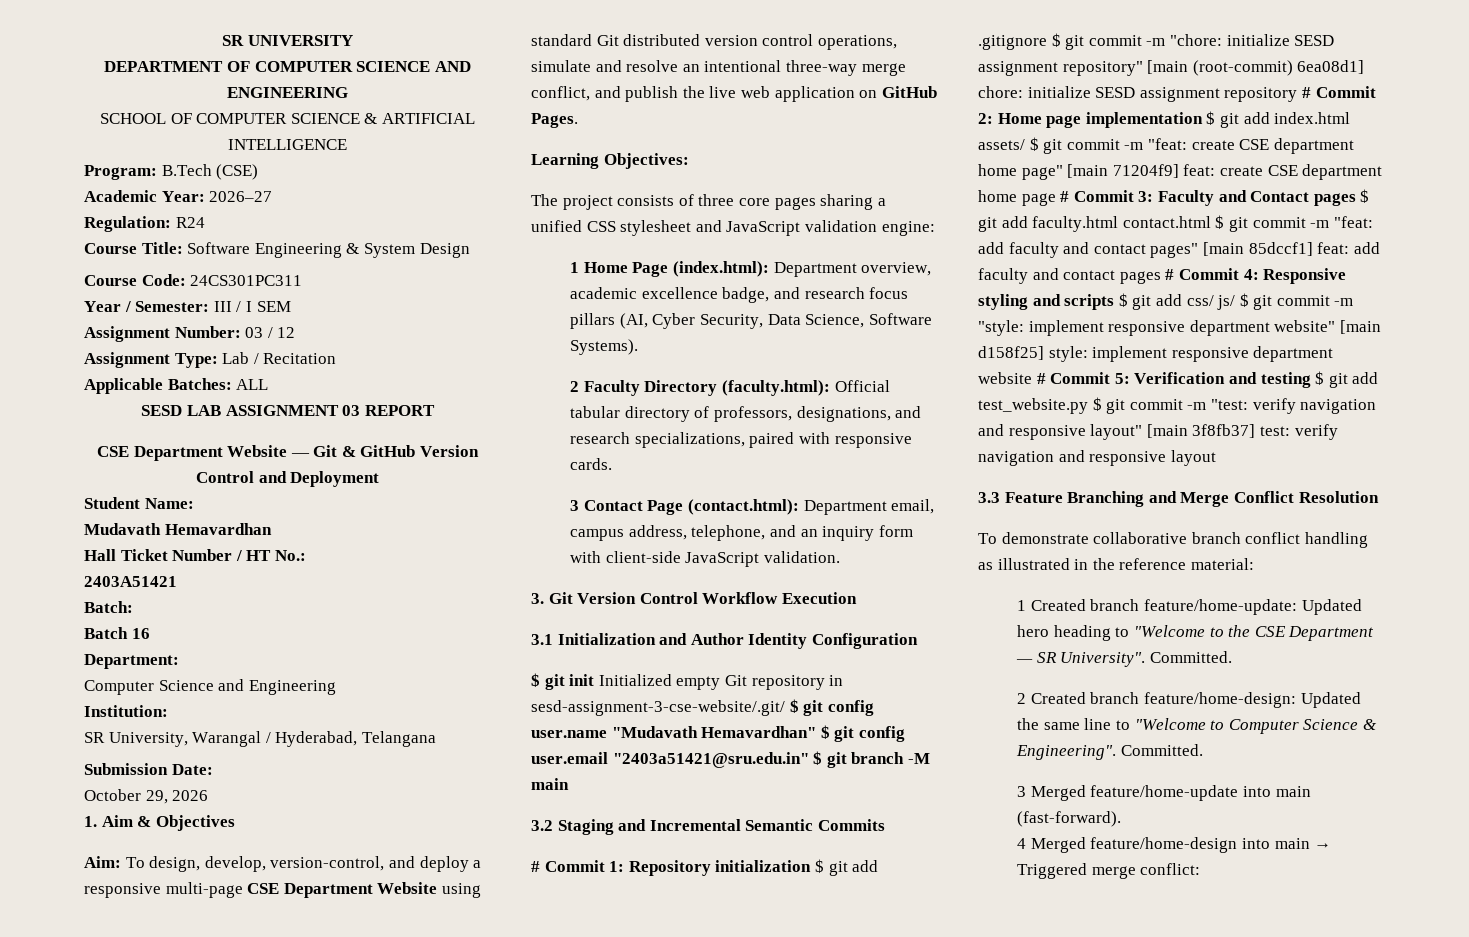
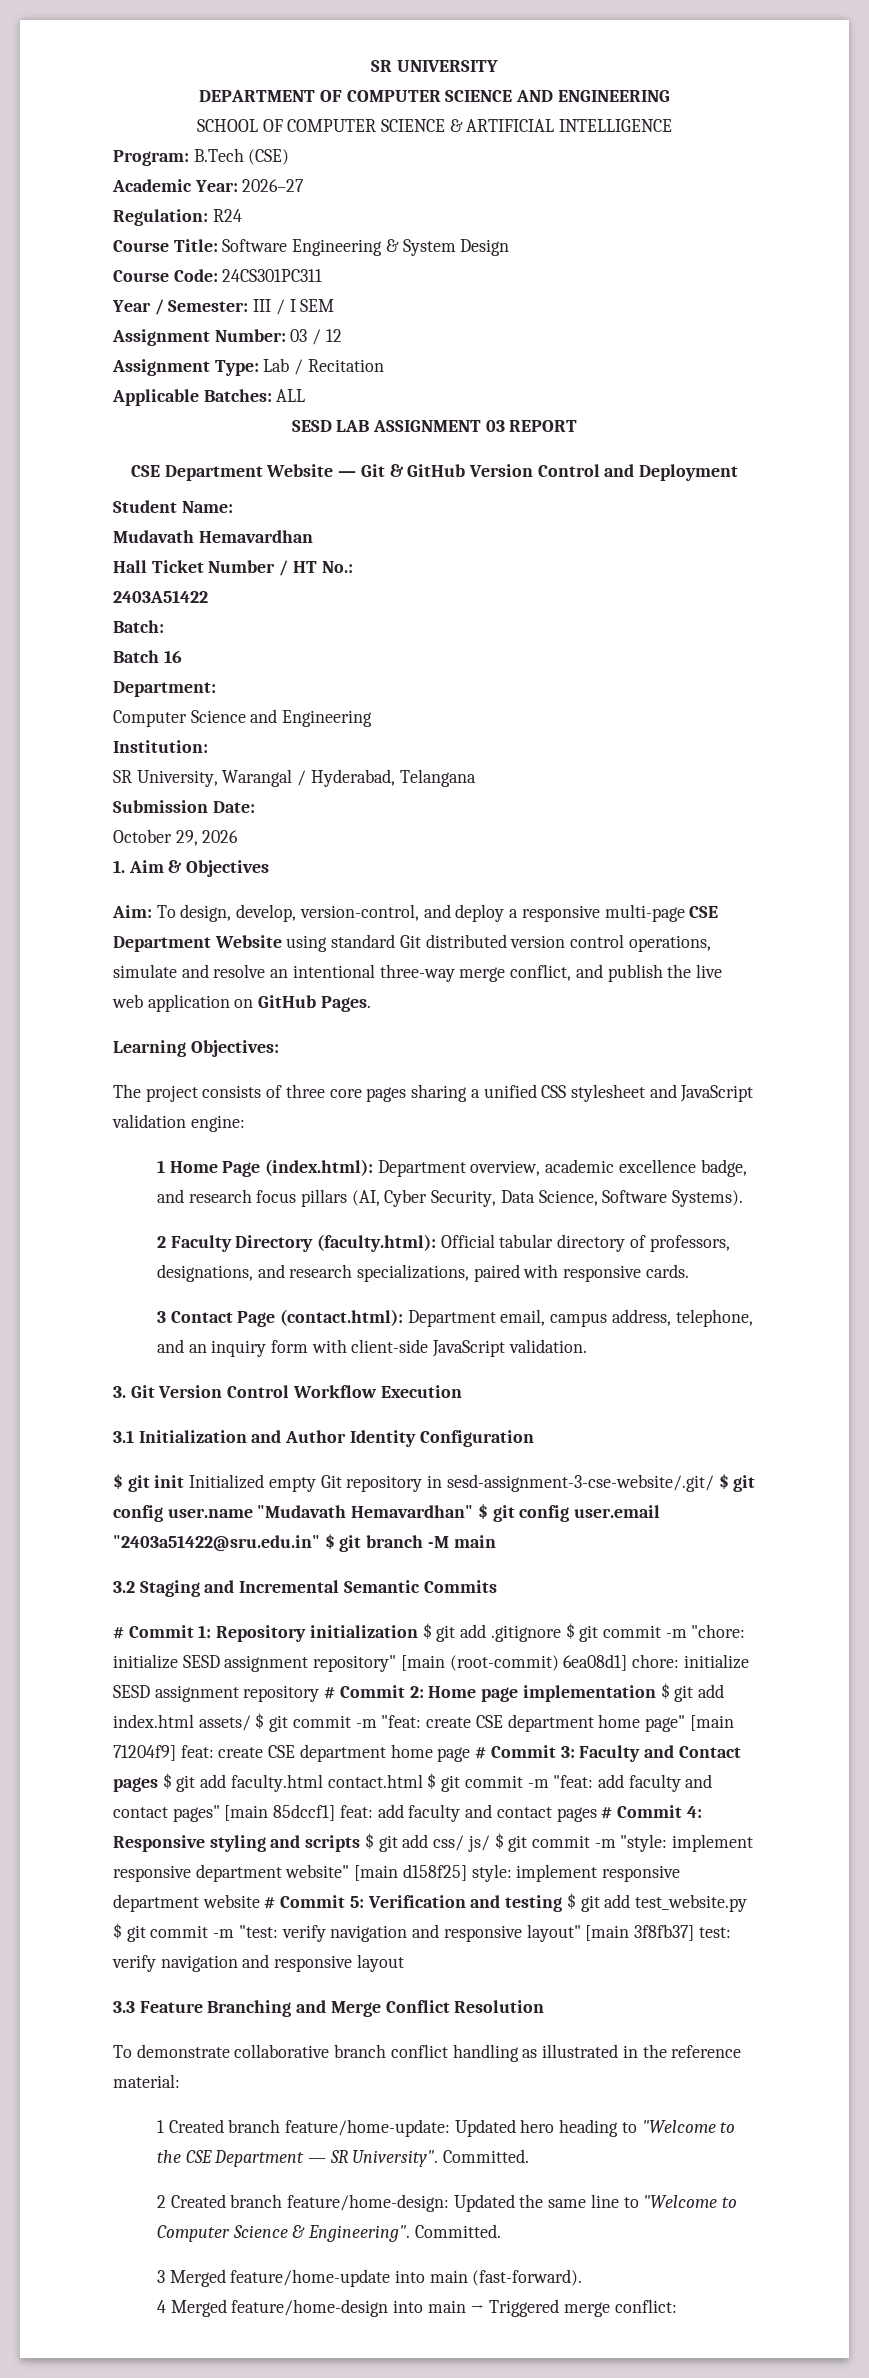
[84,576,177,587] 2403A51421 -> [113,590,208,603] 2403A51422
[612,752,809,768] "2403a51421@sru.edu.in" -> [113,1535,320,1552] "2403a51422@sru.edu.in"

